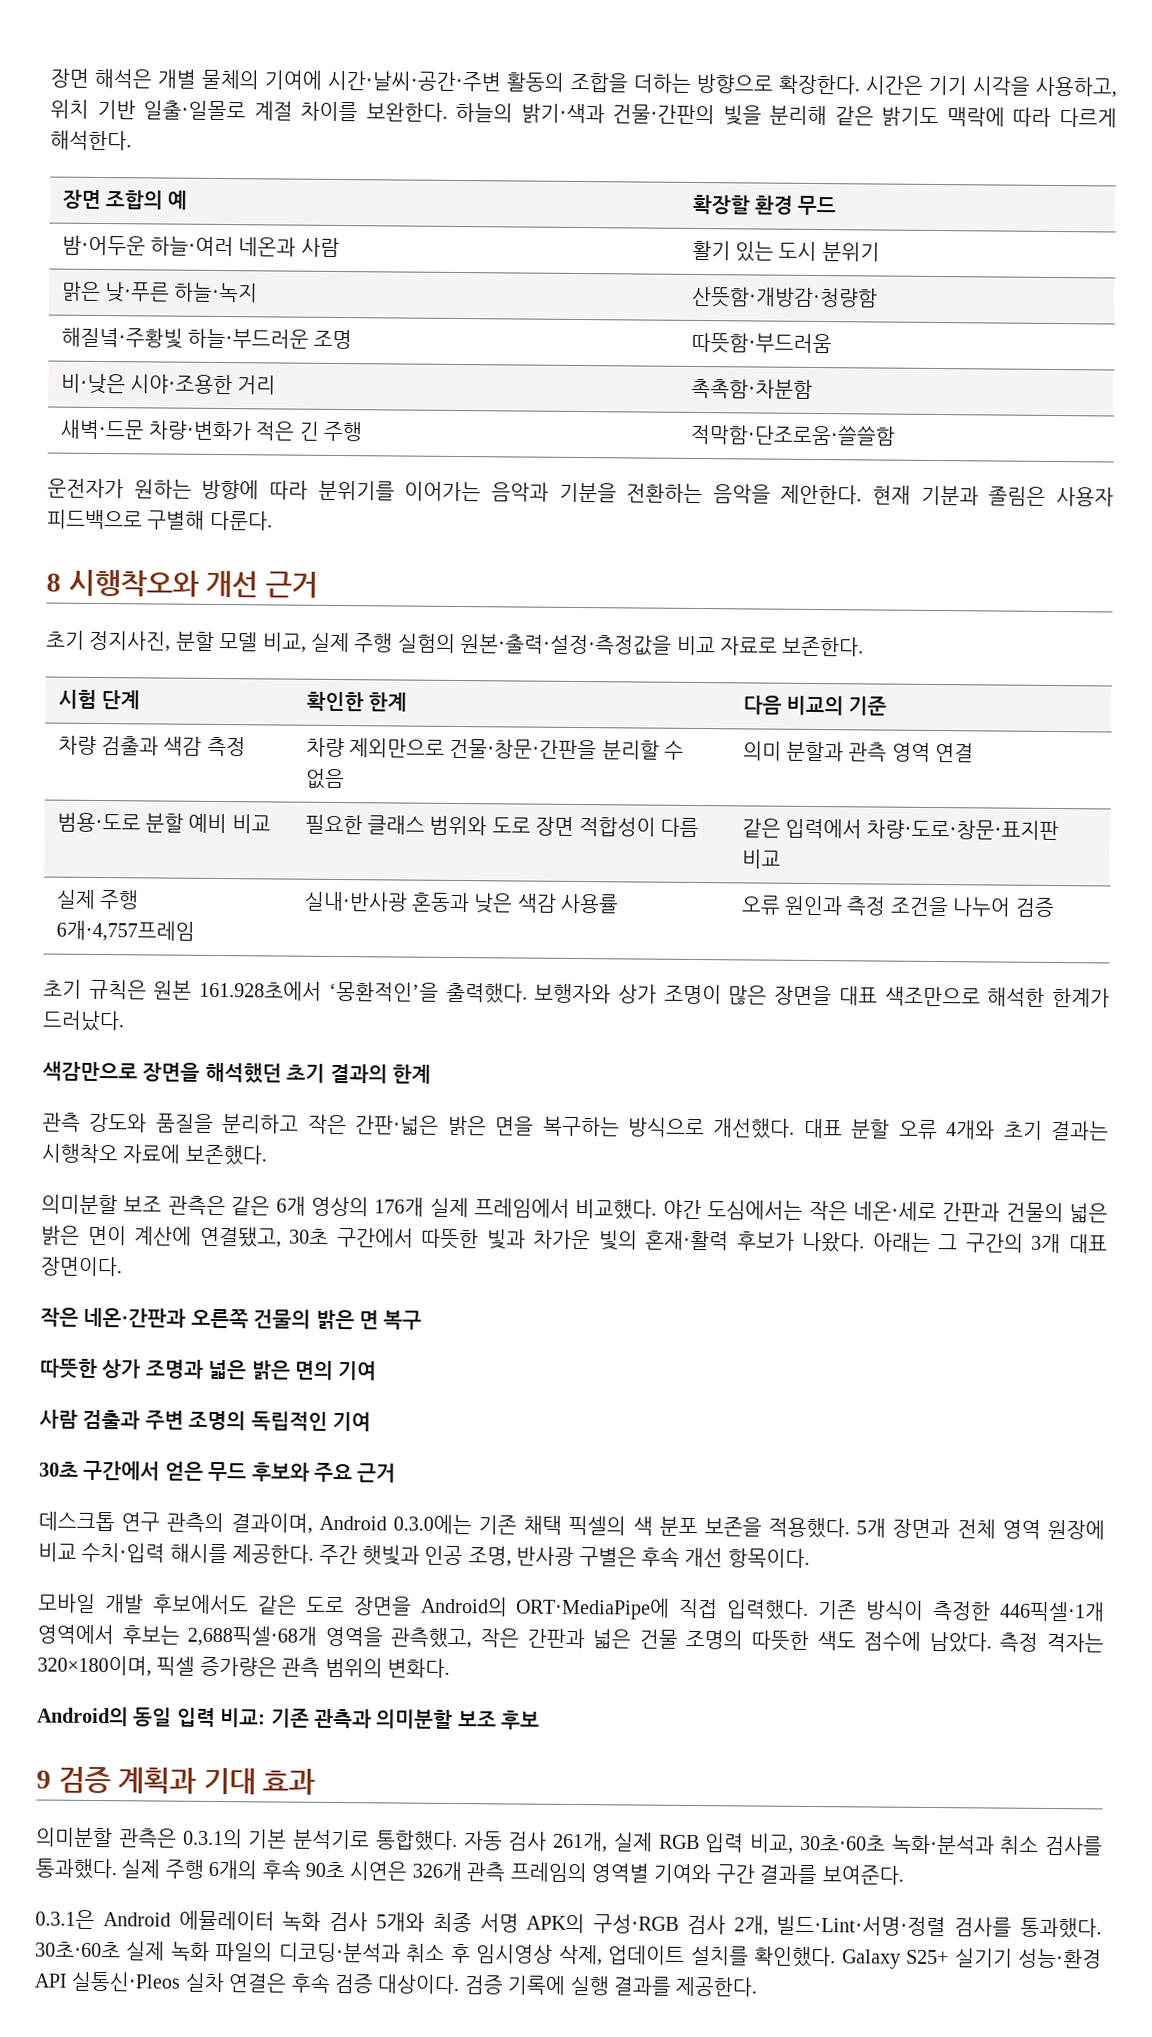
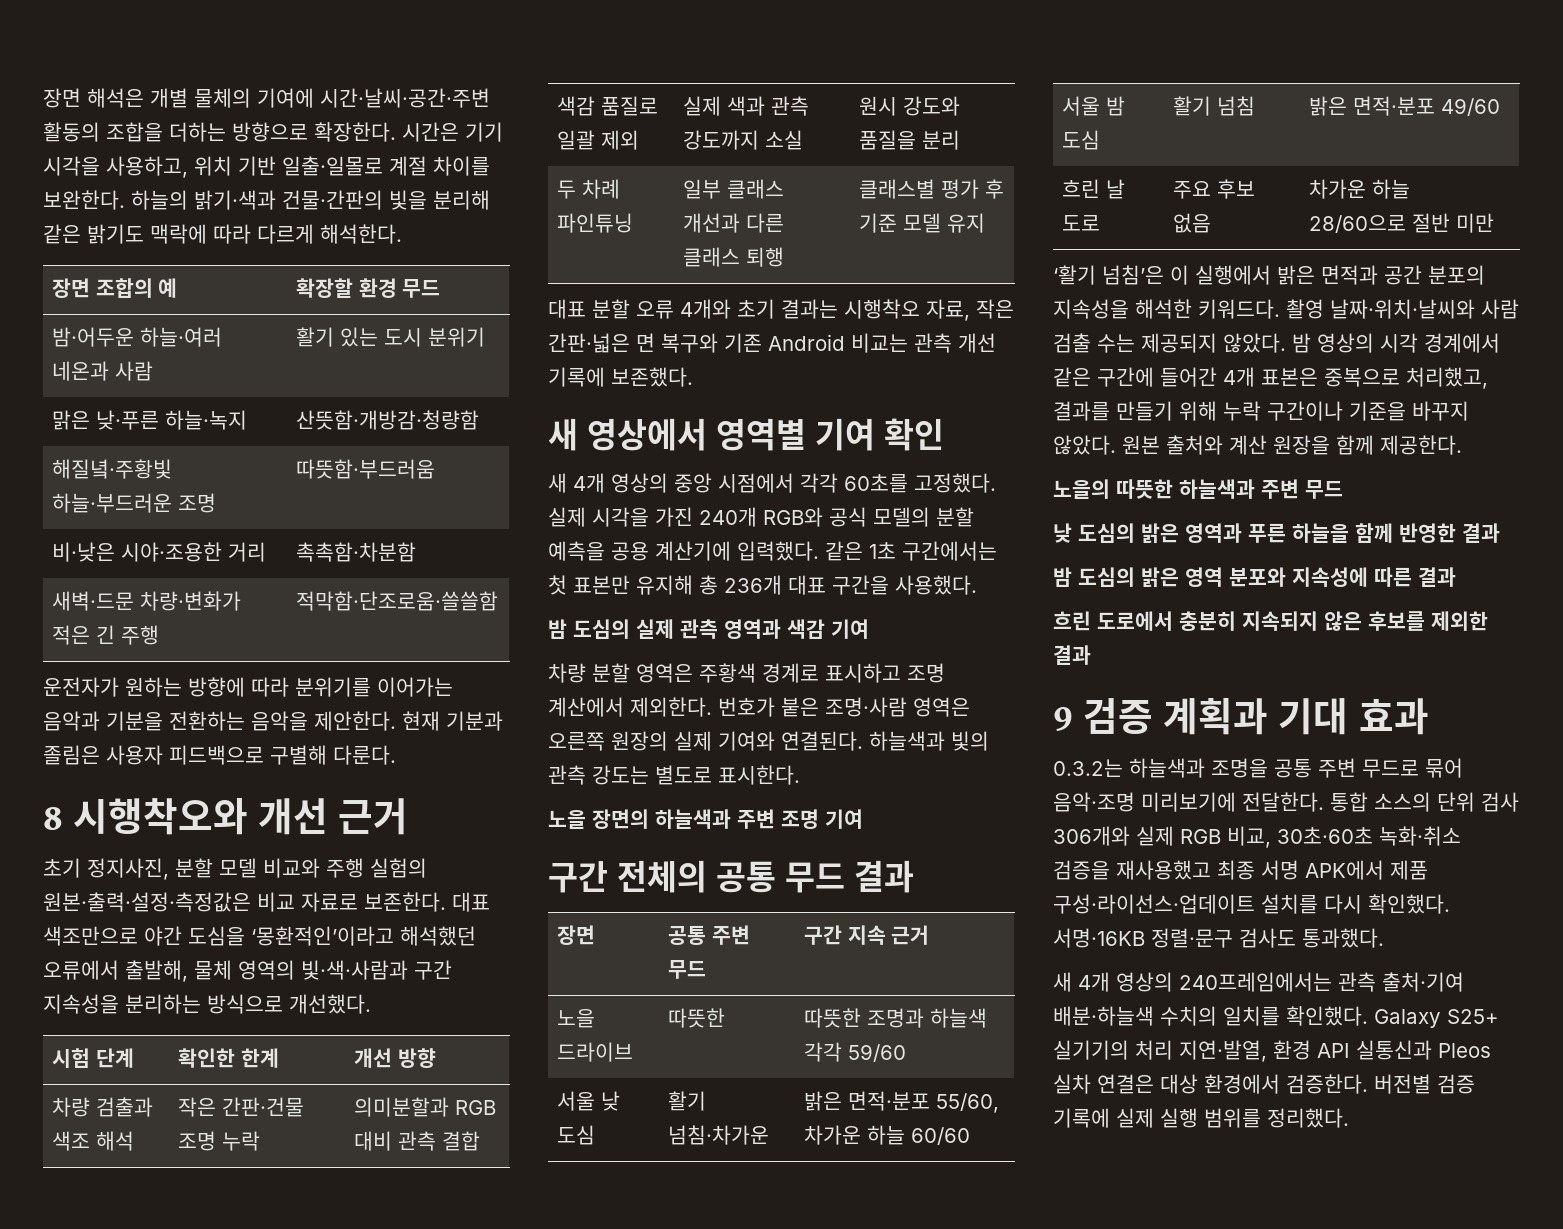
[262,632,350,653] 비교, 실제 -> [263,858,320,878] 비교와
[460,634,673,656] 원본·출력·설정·측정값을 -> [43,892,251,912] 원본·출력·설정·측정값은
(865, 646) none -> [452,892,490,912] [43,926,476,946] [43,960,452,982] [43,994,371,1014] 대표 색조만으로 야간 도심을 ‘몽환적인’이라고 해석했던 오류에서 출발해, 물체 영역의 빛·색·사람과 구간 지속성을 분리하는 방식으로 개선했다.
[742,695,888,716] 다음 비교의 기준 -> [354,1048,436,1068] 개선 방향
[163,736,246,757] [305,737,685,760] [304,768,345,790] [742,741,975,763] [56,812,271,834] [304,814,699,838] [741,818,1060,841] [741,849,781,869] [55,889,139,910] [55,920,195,942] [303,891,620,914] [740,895,1055,917] [43,979,1110,1008] [42,1010,125,1032] [42,1061,431,1084] [42,1112,796,1139] 색감 측정 | 차량 제외만으로 건물·창문·간판을 분리할 수 없음 | 의미 분할과 관측 영역 연결 // 범용·도로 분할 예비 비교 | 필요한 클래스 범위와 도로 장면 적합성이 다름 | 같은 입력에서 차량·도로·창문·표지판 비교 // 실제 주행 6개·4,757프레임 | 실내·반사광 혼동과 낮은 색감 사용률 | 오류 원인과 측정 조건을 나누어 검증 // 초기 규칙은 원본 161.928초에서 ‘몽환적인’을 출력했다. 보행자와 상가 조명이 많은 장면을 대표 색조만으로 해석한 한계가 드러났다. // 색감만으로 장면을 해석했던 초기 결과의 한계 // 관측 강도와 품질을 분리하고 작은 간판·넓은 밝은 면을 복구하는 방식으로 개선했다. -> [52,1131,135,1151] [178,1097,305,1117] [178,1131,261,1151] [354,1097,497,1117] [354,1131,481,1151] [557,96,659,116] [557,130,640,150] [683,96,810,116] [683,130,804,150] [859,96,961,116] [859,130,961,150] [557,179,621,199] [557,213,634,233] [683,179,785,199] [683,213,785,233] [683,247,785,267] [859,179,1005,199] [859,213,986,233] 색조 해석 | 작은 간판·건물 조명 누락 | 의미분할과 RGB 대비 관측 결합 // 색감 품질로 일괄 제외 | 실제 색과 관측 강도까지 소실 | 원시 강도와 품질을 분리 // 두 차례 파인튜닝 | 일부 클래스 개선과 다른 클래스 퇴행 | 클래스별 평가 후 기준 모델 유지 //
[122,1144,267,1166] [41,1194,1108,1223] [41,1225,1108,1254] [40,1256,122,1277] [40,1307,423,1331] [39,1358,378,1381] [39,1409,371,1432] [39,1460,397,1483] [38,1511,1105,1540] [38,1542,810,1568] [38,1593,1105,1622] [37,1624,1105,1653] [37,1655,450,1678] [37,1706,541,1730] 자료에 보존했다. // 의미분할 보조 관측은 같은 6개 영상의 176개 실제 프레임에서 비교했다. 야간 도심에서는 작은 네온·세로 간판과 건물의 넓은 밝은 면이 계산에 연결됐고, 30초 구간에서 따뜻한 빛과 차가운 빛의 혼재·활력 후보가 나왔다. 아래는 그 구간의 3개 대표 장면이다. // 작은 네온·간판과 오른쪽 건물의 밝은 면 복구 // 따뜻한 상가 조명과 넓은 밝은 면의 기여 // 사람 검출과 주변 조명의 독립적인 기여 // 30초 구간에서 얻은 무드 후보와 주요 근거 // 데스크톱 연구 관측의 결과이며, Android 0.3.0에는 기존 채택 픽셀의 색 분포 보존을 적용했다. 5개 장면과 전체 영역 원장에 비교 수치·입력 해시를 제공한다. 주간 햇빛과 인공 조명, 반사광 구별은 후속 개선 항목이다. // 모바일 개발 후보에서도 같은 도로 장면을 Android의 ORT·MediaPipe에 직접 입력했다. 기존 방식이 측정한 446픽셀·1개 영역에서 후보는 2,688픽셀·68개 영역을 관측했고, 작은 간판과 넓은 건물 조명의 따뜻한 색도 점수에 남았다. 측정 격자는 320×180이며, 픽셀 증가량은 관측 범위의 변화다. // Android의 동일 입력 비교: 기존 관측과 의미분할 보조 후보 -> [926,299,1014,321] [548,333,996,353] [548,367,693,387] [548,418,944,451] [548,473,996,493] [548,507,974,527] [548,541,997,561] [548,575,977,595] [548,619,869,639] [548,663,945,683] [548,697,970,717] [548,731,989,751] [548,765,800,785] [548,809,863,829] [548,860,914,893] [557,925,596,945] [668,925,750,945] [668,960,707,979] [804,925,930,945] [557,1009,596,1028] [557,1042,634,1062] [668,1008,726,1028] [804,1008,988,1028] [804,1042,907,1062] [557,1091,621,1111] [557,1125,596,1145] [668,1091,707,1111] [668,1125,770,1145] [804,1091,1000,1113] [804,1125,971,1145] [1062,96,1126,116] [1062,130,1101,150] [1173,96,1256,116] [1309,96,1501,116] [1062,179,1126,199] [1062,215,1101,231] [1173,179,1256,199] [1173,213,1212,233] [1309,179,1411,199] [1309,213,1495,233] [1053,265,1485,285] [1053,299,1519,319] [1053,333,1500,353] [1053,367,1488,389] [1053,401,1469,421] [1053,435,1462,455] [1053,479,1343,499] [1053,523,1500,544] [1053,567,1456,588] [1053,611,1488,631] [1053,645,1091,665] 자료, 작은 간판·넓은 면 복구와 기존 Android 비교는 관측 개선 기록에 보존했다. // 새 영상에서 영역별 기여 확인 // 새 4개 영상의 중앙 시점에서 각각 60초를 고정했다. 실제 시각을 가진 240개 RGB와 공식 모델의 분할 예측을 공용 계산기에 입력했다. 같은 1초 구간에서는 첫 표본만 유지해 총 236개 대표 구간을 사용했다. // 밤 도심의 실제 관측 영역과 색감 기여 // 차량 분할 영역은 주황색 경계로 표시하고 조명 계산에서 제외한다. 번호가 붙은 조명·사람 영역은 오른쪽 원장의 실제 기여와 연결된다. 하늘색과 빛의 관측 강도는 별도로 표시한다. // 노을 장면의 하늘색과 주변 조명 기여 // 구간 전체의 공통 무드 결과 // 장면 | 공통 주변 무드 | 구간 지속 근거 // 노을 드라이브 | 따뜻한 | 따뜻한 조명과 하늘색 각각 59/60 // 서울 낮 도심 | 활기 넘침·차가운 | 밝은 면적·분포 55/60, 차가운 하늘 60/60 // 서울 밤 도심 | 활기 넘침 | 밝은 면적·분포 49/60 // 흐린 날 도로 | 주요 후보 없음 | 차가운 하늘 28/60으로 절반 미만 // ‘활기 넘침’은 이 실행에서 밝은 면적과 공간 분포의 지속성을 해석한 키워드다. 촬영 날짜·위치·날씨와 사람 검출 수는 제공되지 않았다. 밤 영상의 시각 경계에서 같은 구간에 들어간 4개 표본은 중복으로 처리했고, 결과를 만들기 위해 누락 구간이나 기준을 바꾸지 않았다. 원본 출처와 계산 원장을 함께 제공한다. // 노을의 따뜻한 하늘색과 주변 무드 // 낮 도심의 밝은 영역과 푸른 하늘을 함께 반영한 결과 // 밤 도심의 밝은 영역 분포와 지속성에 따른 결과 // 흐린 도로에서 충분히 지속되지 않은 후보를 제외한 결과
[36,1827,608,1853] 의미분할 관측은 0.3.1의 기본 분석기로 통합했다. 자동 검사 261개, -> [1053,758,1463,778] [1053,792,1519,812] [1053,826,1130,846] 0.3.2는 하늘색과 조명을 공통 주변 무드로 묶어 음악·조명 미리보기에 전달한다. 통합 소스의 단위 검사 306개와
[705,1833,745,1853] 입력 -> (1221, 836) none
[891,1834,1103,1856] [35,1858,904,1885] [35,1909,1103,1939] [35,1941,1103,1969] [34,1971,758,1997] 녹화·분석과 취소 검사를 통과했다. 실제 주행 6개의 후속 90초 시연은 326개 관측 프레임의 영역별 기여와 구간 결과를 보여준다. // 0.3.1은 Android 에뮬레이터 녹화 검사 5개와 최종 서명 APK의 구성·RGB 검사 2개, 빌드·Lint·서명·정렬 검사를 통과했다. 30초·60초 실제 녹화 파일의 디코딩·분석과 취소 후 임시영상 삭제, 업데이트 설치를 확인했다. Galaxy S25+ 실기기 성능·환경 API 실통신·Pleos 실차 연결은 후속 검증 대상이다. 검증 기록에 실행 결과를 제공한다. -> [1379,826,1461,846] [1053,860,1428,880] [1053,894,1450,914] [1053,928,1384,948] [1053,972,1464,992] [1053,1006,1499,1028] [1053,1040,1491,1062] [1053,1074,1475,1094] [1053,1108,1349,1128] 녹화·취소 검증을 재사용했고 최종 서명 APK에서 제품 구성·라이선스·업데이트 설치를 다시 확인했다. 서명·16KB 정렬·문구 검사도 통과했다. // 새 4개 영상의 240프레임에서는 관측 출처·기여 배분·하늘색 수치의 일치를 확인했다. Galaxy S25+ 실기기의 처리 지연·발열, 환경 API 실통신과 Pleos 실차 연결은 대상 환경에서 검증한다. 버전별 검증 기록에 실제 실행 범위를 정리했다.

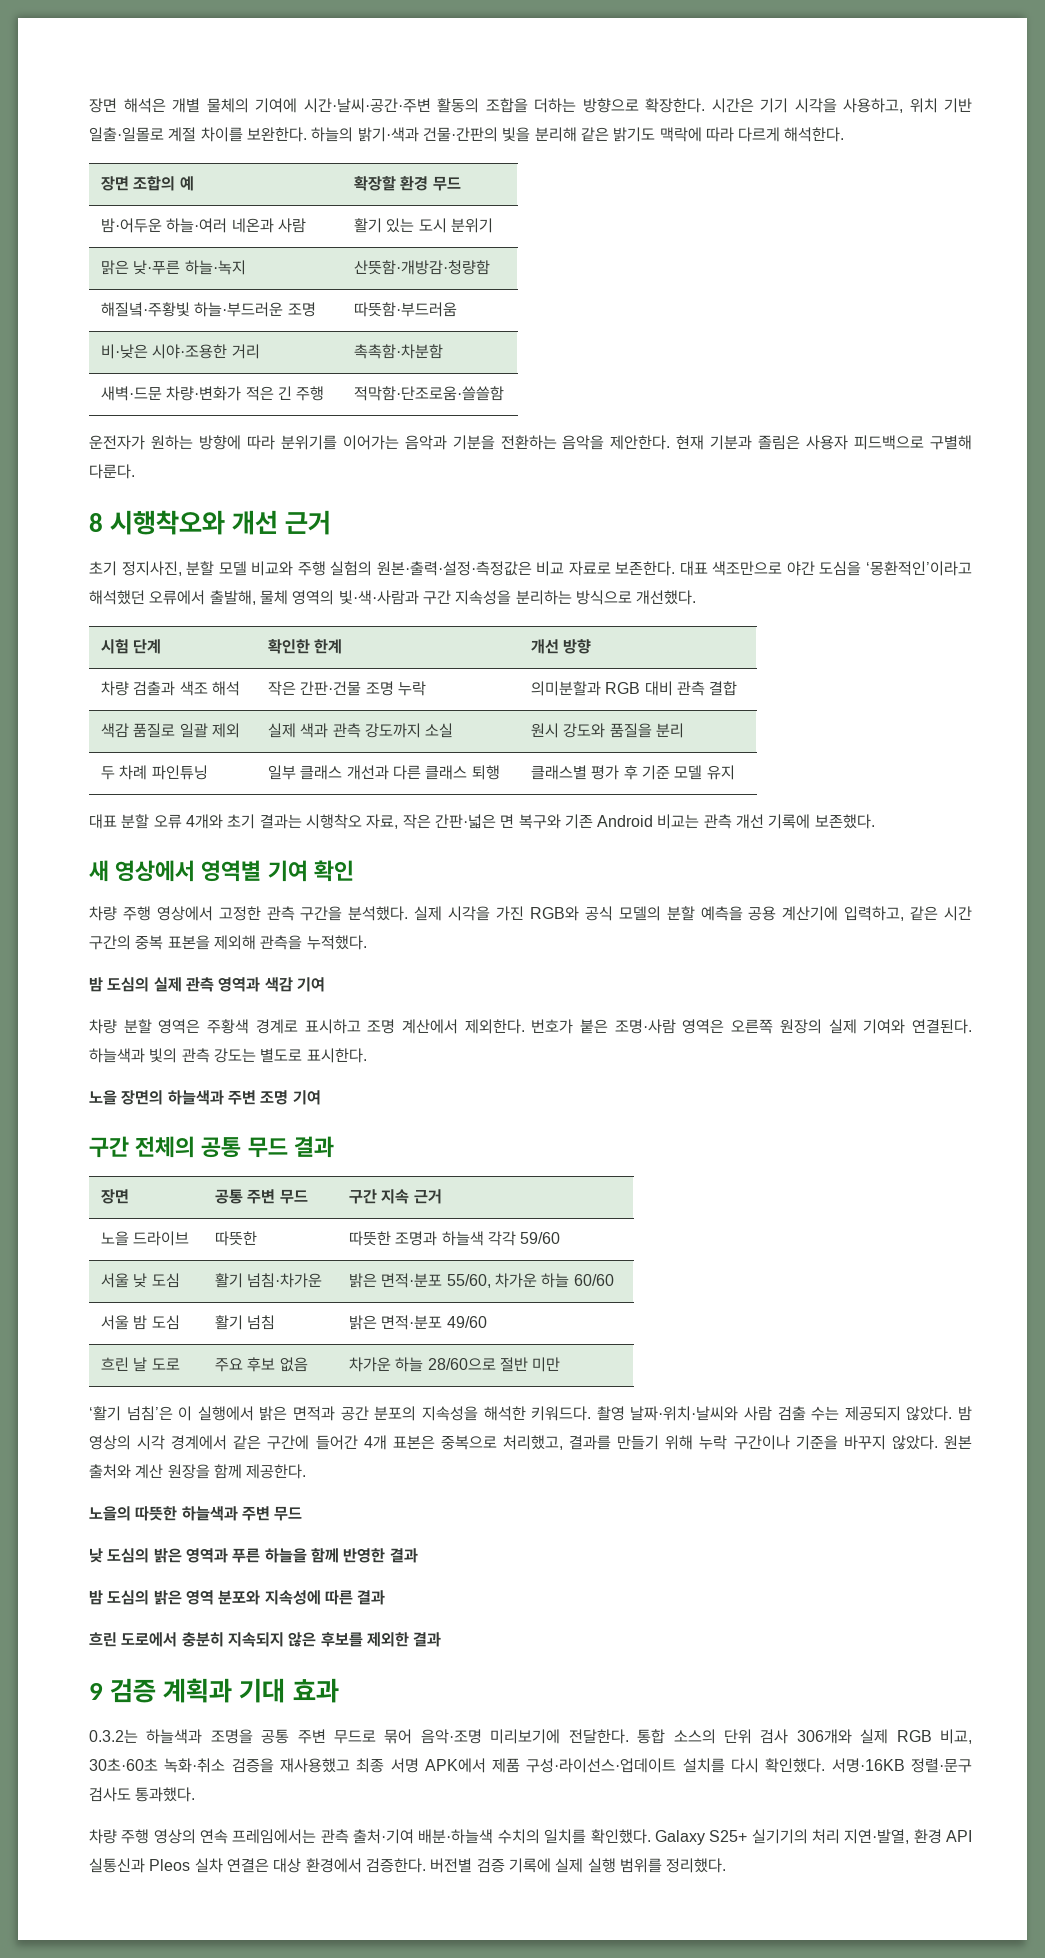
[548,473,996,493] 새 4개 영상의 중앙 시점에서 각각 60초를 고정했다. -> [89,906,409,921] 차량 주행 영상에서 고정한 관측 구간을 분석했다.
[699,507,757,527] 240개 -> (525, 913) none
[737,541,997,561] [548,575,977,595] 입력했다. 같은 1초 구간에서는 첫 표본만 유지해 총 236개 대표 구간을 사용했다. -> [844,906,973,921] [89,935,367,950] 입력하고, 같은 시간 구간의 중복 표본을 제외해 관측을 누적했다.
[1053,972,1332,992] 새 4개 영상의 240프레임에서는 -> [89,1829,317,1844] 차량 주행 영상의 연속 프레임에서는

